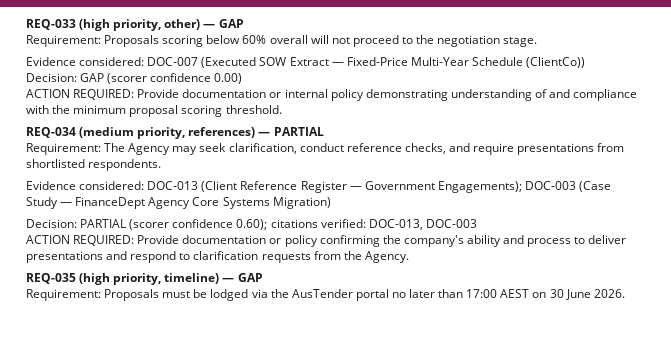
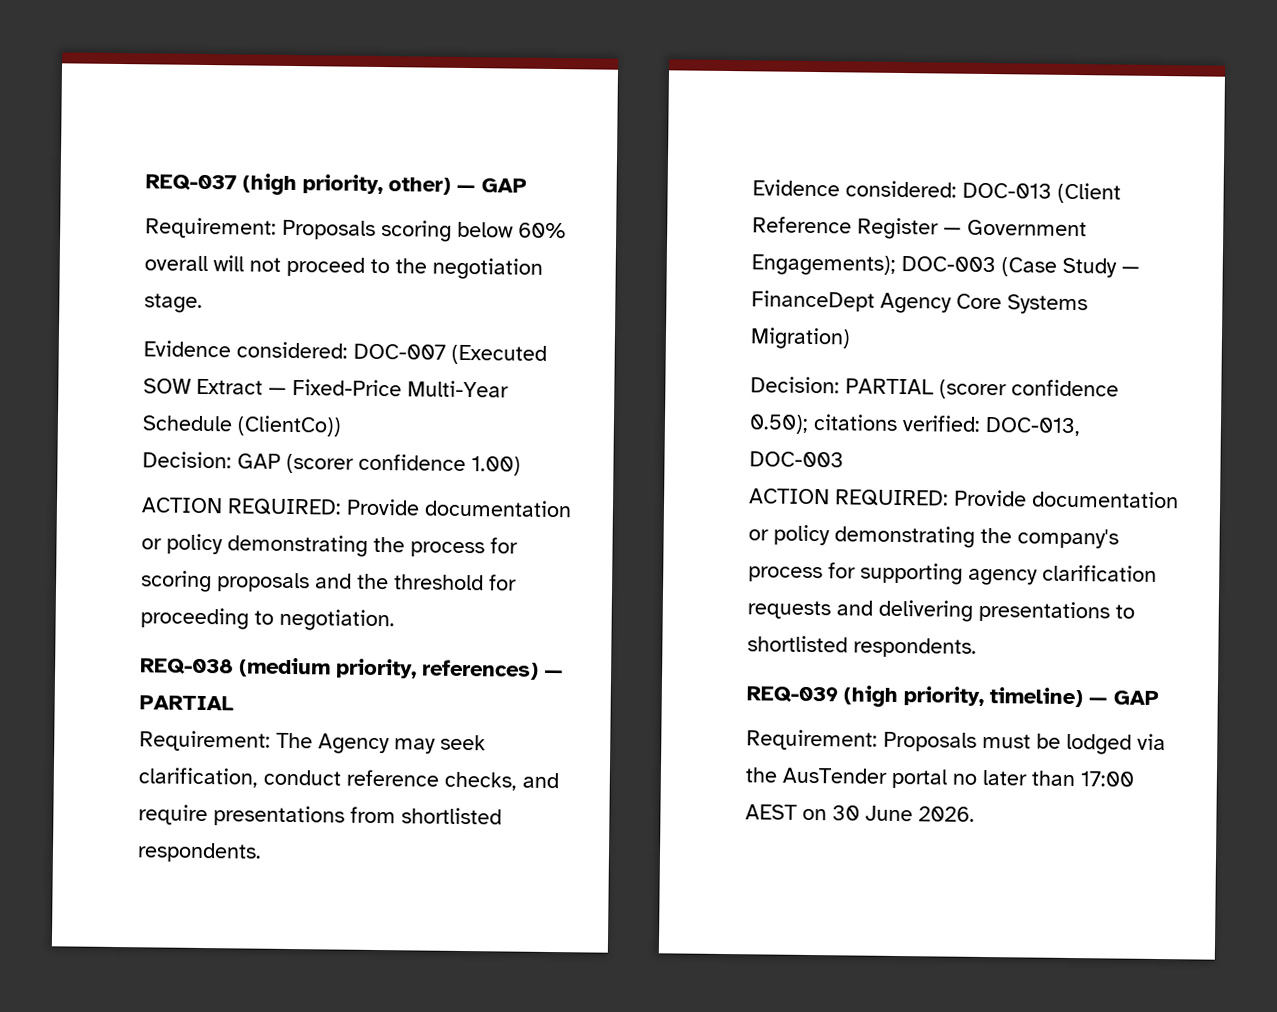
[26,19,76,30] REQ-033 -> [145,174,237,192] REQ-037
[214,73,243,84] [26,89,638,101] [26,105,282,117] [26,127,76,138] 0.00) // ACTION REQUIRED: Provide documentation or internal policy demonstrating understanding of and compliance with the minimum proposal scoring threshold. // REQ-034 -> [471,456,521,476] [141,497,572,518] [141,533,518,558] [140,570,517,593] [140,607,395,632] [140,658,234,676] 1.00) // ACTION REQUIRED: Provide documentation or policy demonstrating the process for scoring proposals and the threshold for proceeding to negotiation. // REQ-038
[236,219,268,230] 0.60); -> [749,414,809,434] 0.50);
[319,235,380,247] confirming -> [834,525,975,548] demonstrating
[466,235,627,247] [26,251,409,263] [26,273,76,284] ability and process to deliver presentations and respond to clarification requests from the Agency. // REQ-035 -> [748,562,1157,586] [747,599,1135,623] [747,635,977,658] [746,686,838,704] process for supporting agency clarification requests and delivering presentations to shortlisted respondents. // REQ-039

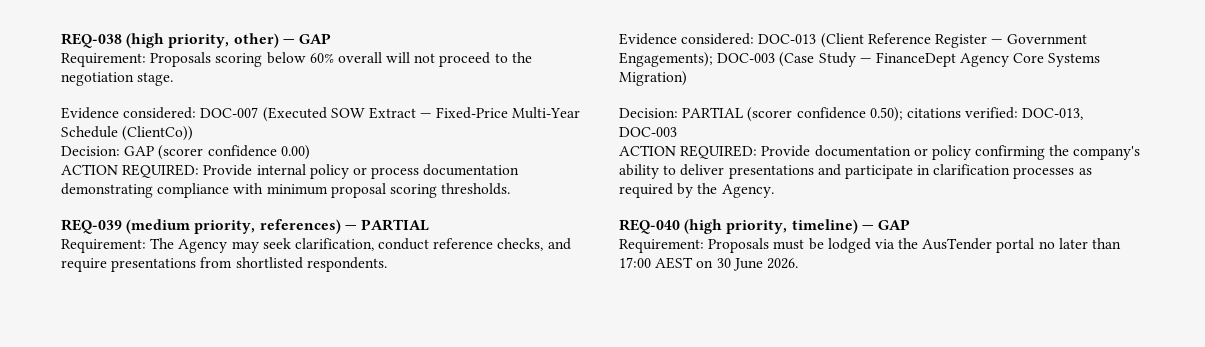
[145,174,237,192] REQ-037 -> [61,33,122,48] REQ-038
[471,456,521,476] [141,497,572,518] [141,533,518,558] [140,570,517,593] [140,607,395,632] [140,658,234,676] 1.00) // ACTION REQUIRED: Provide documentation or policy demonstrating the process for scoring proposals and the threshold for proceeding to negotiation. // REQ-038 -> [280,145,310,160] [61,164,520,179] [61,183,511,198] [61,219,122,234] 0.00) // ACTION REQUIRED: Provide internal policy or process documentation demonstrating compliance with minimum proposal scoring thresholds. // REQ-039
[834,525,975,548] demonstrating -> [975,145,1046,160] confirming
[748,562,1157,586] [747,599,1135,623] [747,635,977,658] [746,686,838,704] process for supporting agency clarification requests and delivering presentations to shortlisted respondents. // REQ-039 -> [619,164,1092,179] [619,183,774,198] [619,219,680,234] ability to deliver presentations and participate in clarification processes as required by the Agency. // REQ-040

